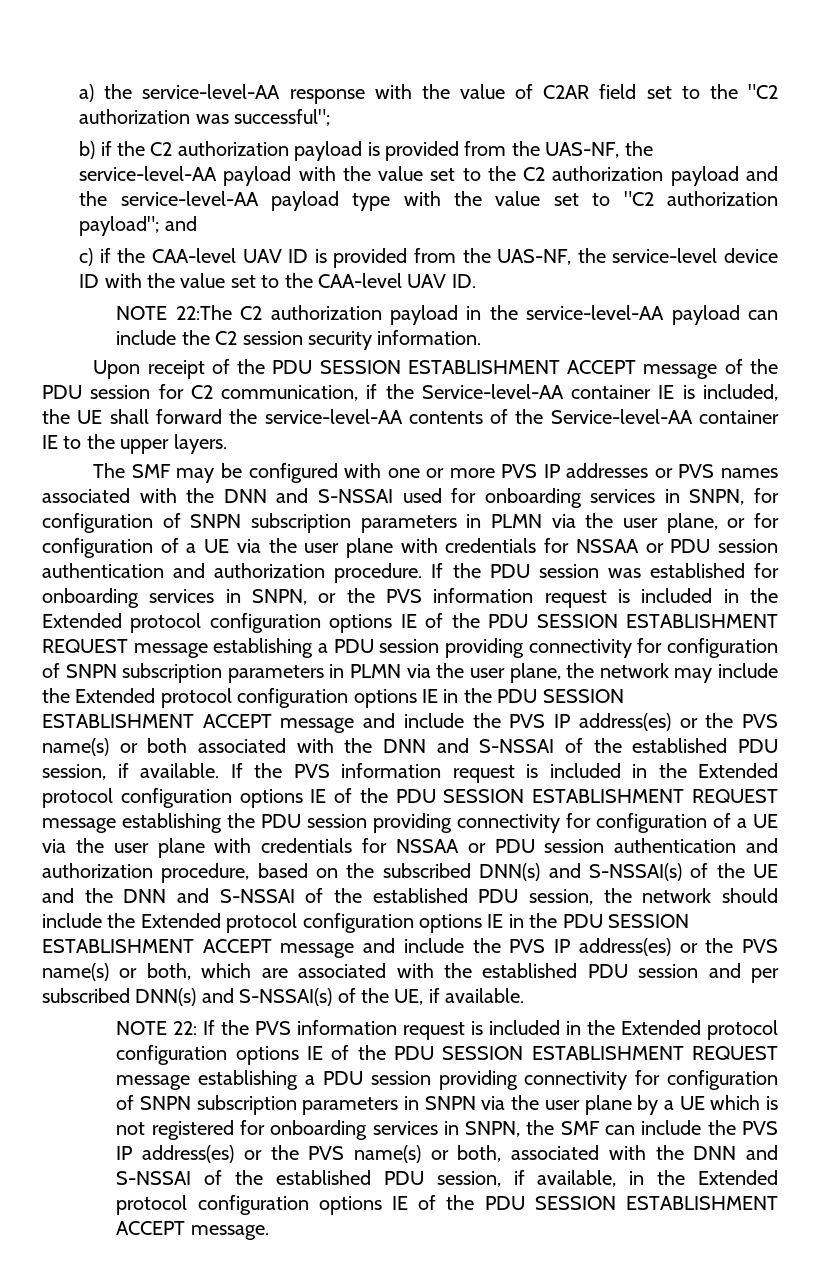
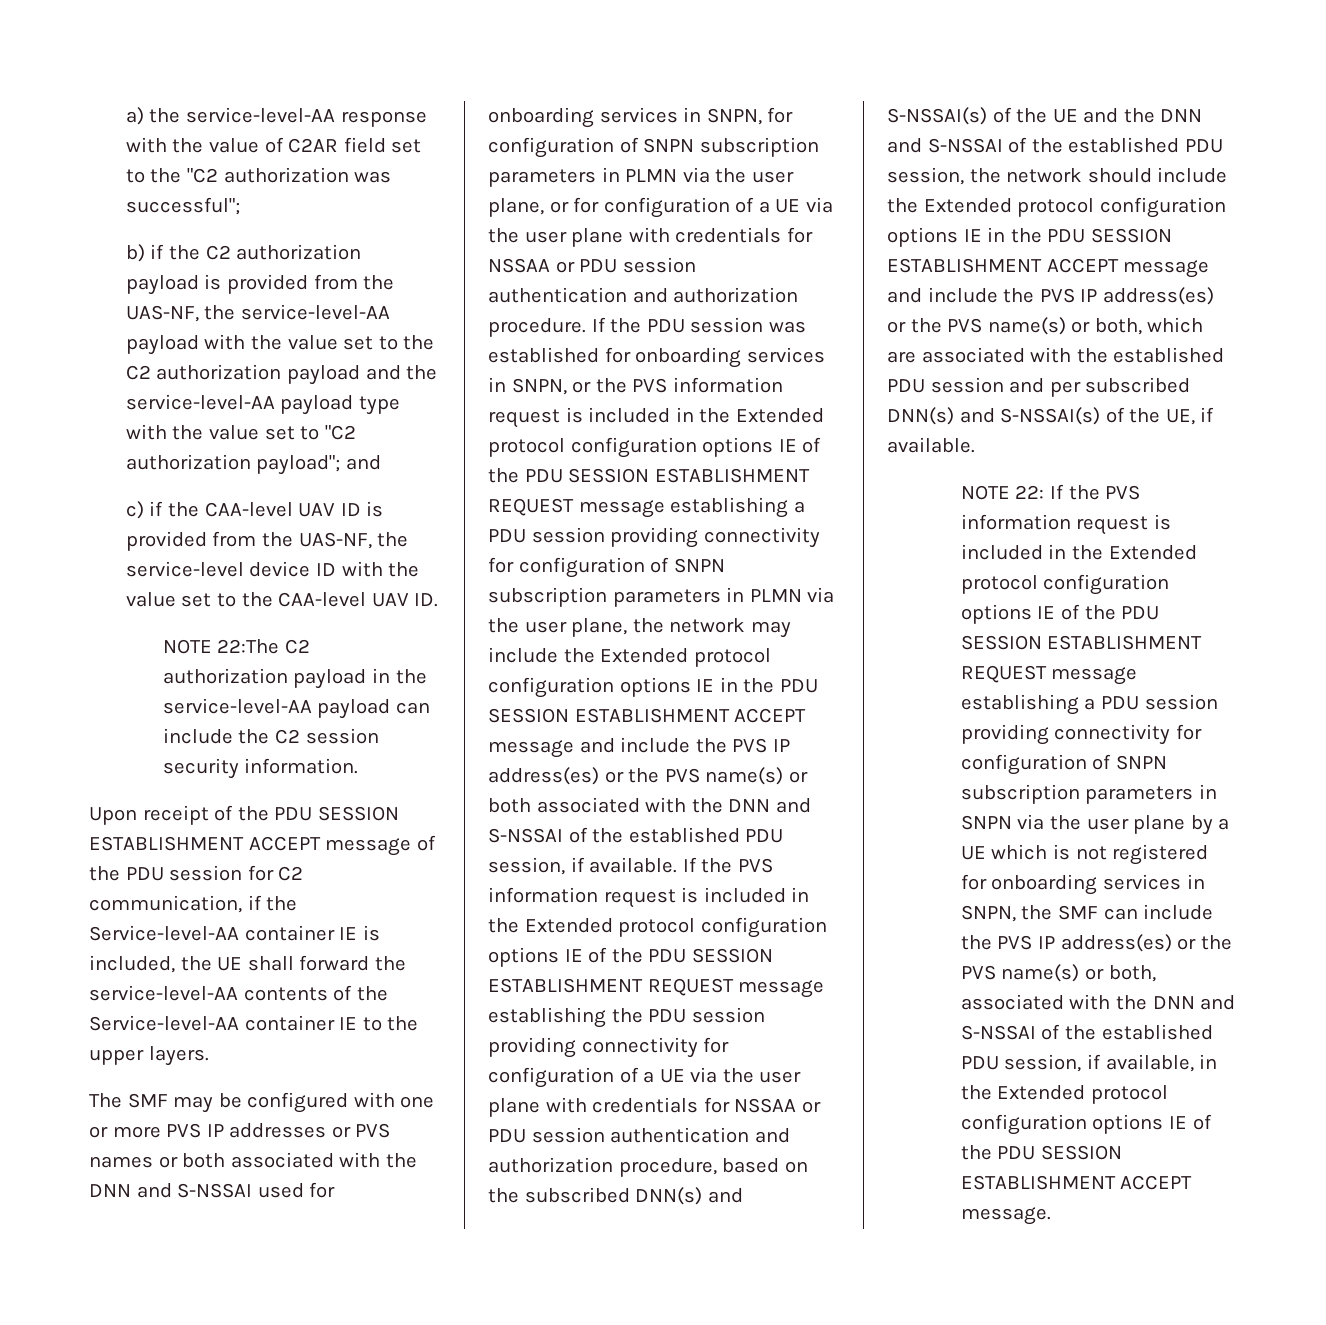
(778, 473) none -> [158,1153,226,1168] or both

